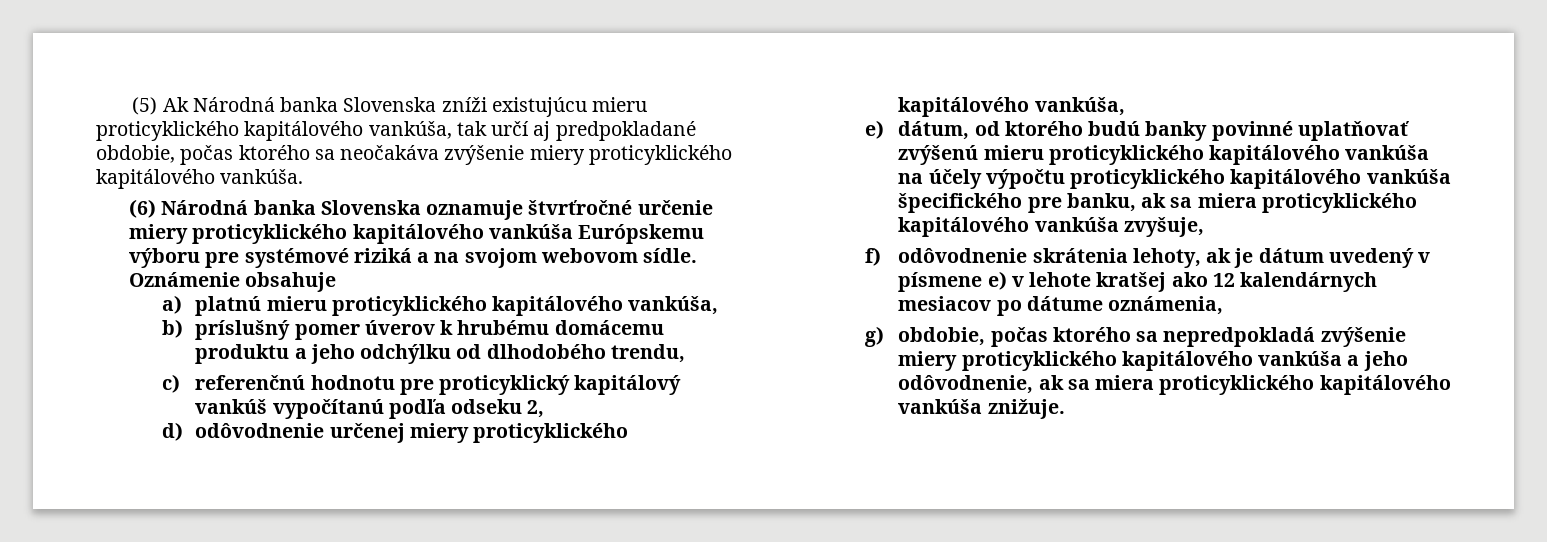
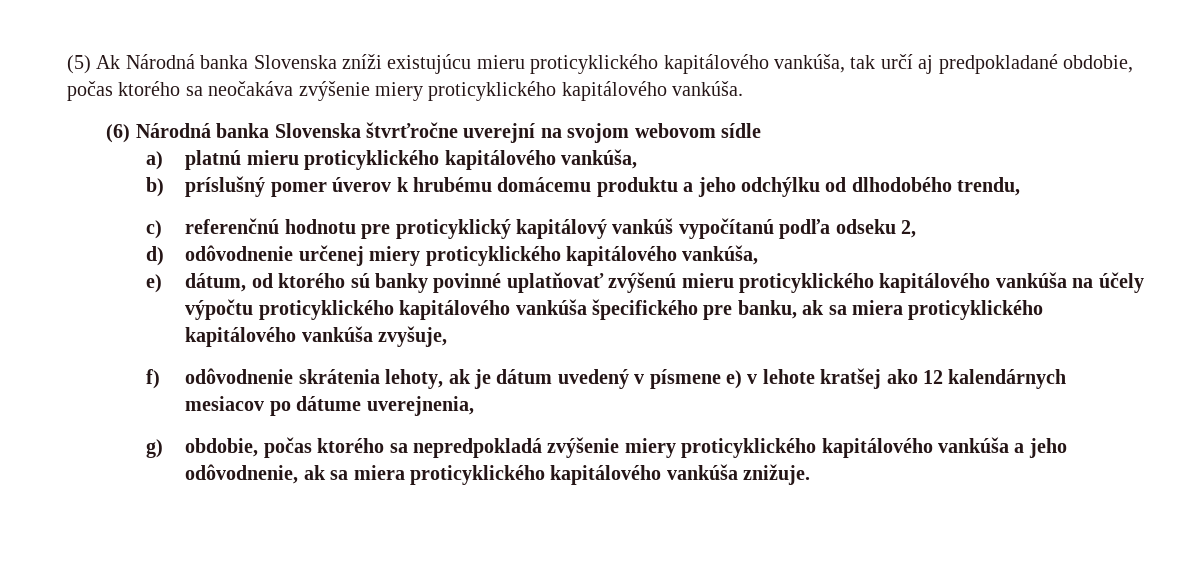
[426,200,713,220] [129,224,705,244] [129,248,698,268] [129,272,337,292] oznamuje štvrťročné určenie miery proticyklického kapitálového vankúša Európskemu výboru pre systémové riziká a na svojom webovom sídle. Oznámenie obsahuje -> [366,122,762,143] štvrťročne uverejní na svojom webovom sídle
[1088,121,1141,136] budú -> [350,273,370,288] sú
[1108,296,1224,315] oznámenia, -> [366,396,474,416] uverejnenia,

